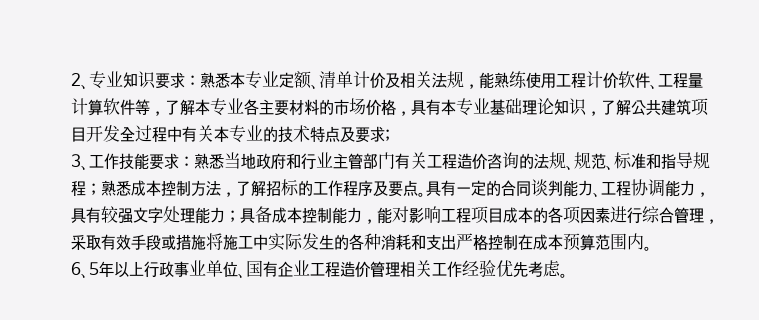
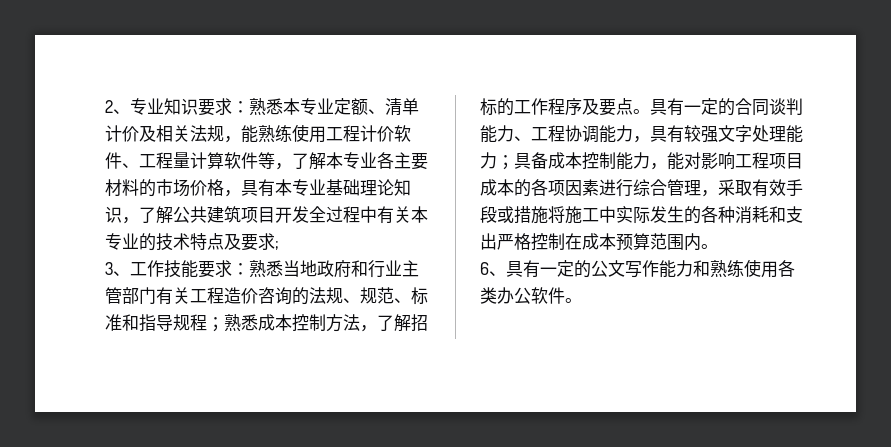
[89,260,561,279] 5年以上行政事业单位、国有企业工程造价管理相关工作经验优先考虑 -> [506,259,795,278] [480,287,565,304] 具有一定的公文写作能力和熟练使用各类办公软件

